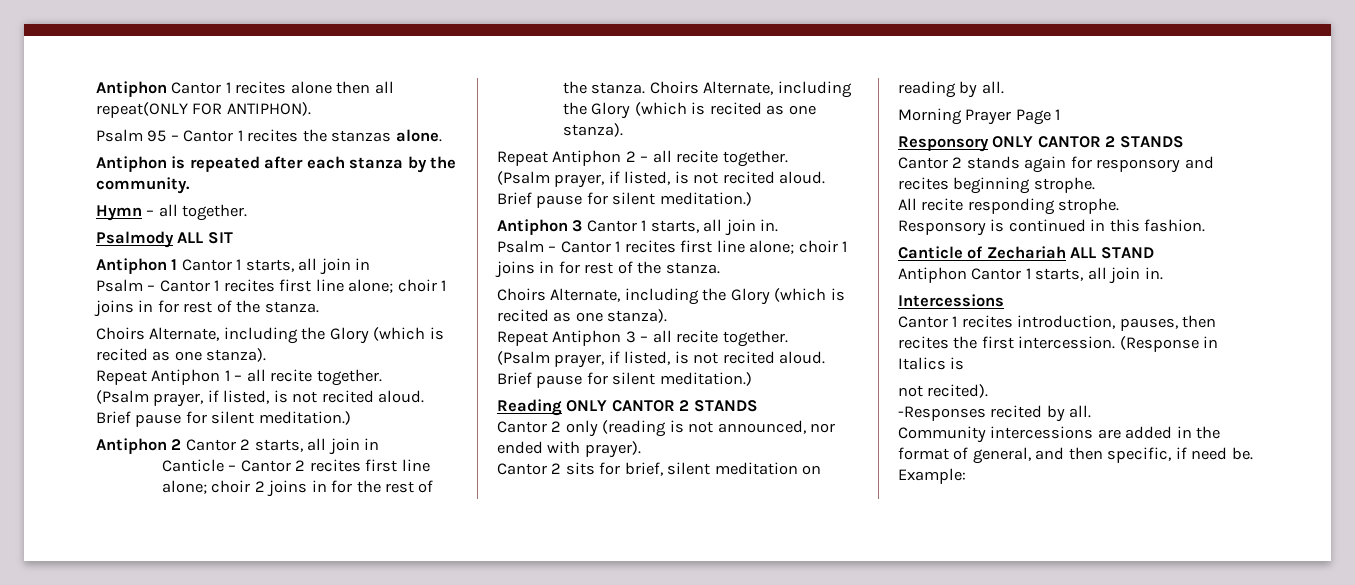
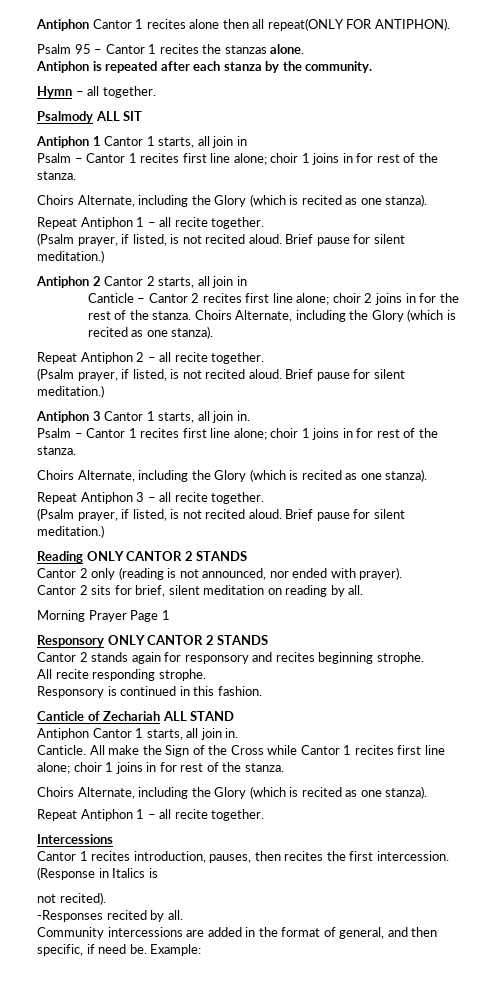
(1163, 273) none -> [37,745,445,757] [37,762,284,774] [37,786,428,799] [37,809,265,821] // Canticle. All make the Sign of the Cross while Cantor 1 recites first line alone; choir 1 joins in for rest of the stanza. // Choirs Alternate, including the Glory (which is recited as one stanza). // Repeat Antiphon 1 – all recite together.

